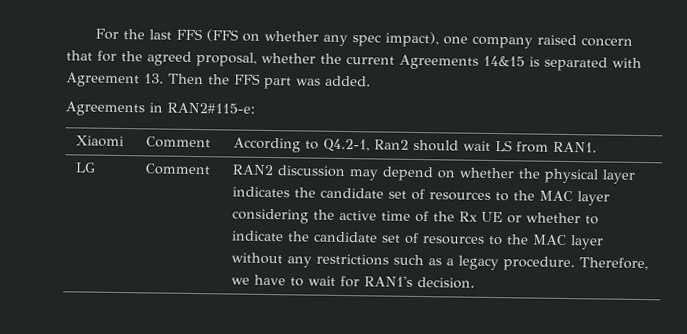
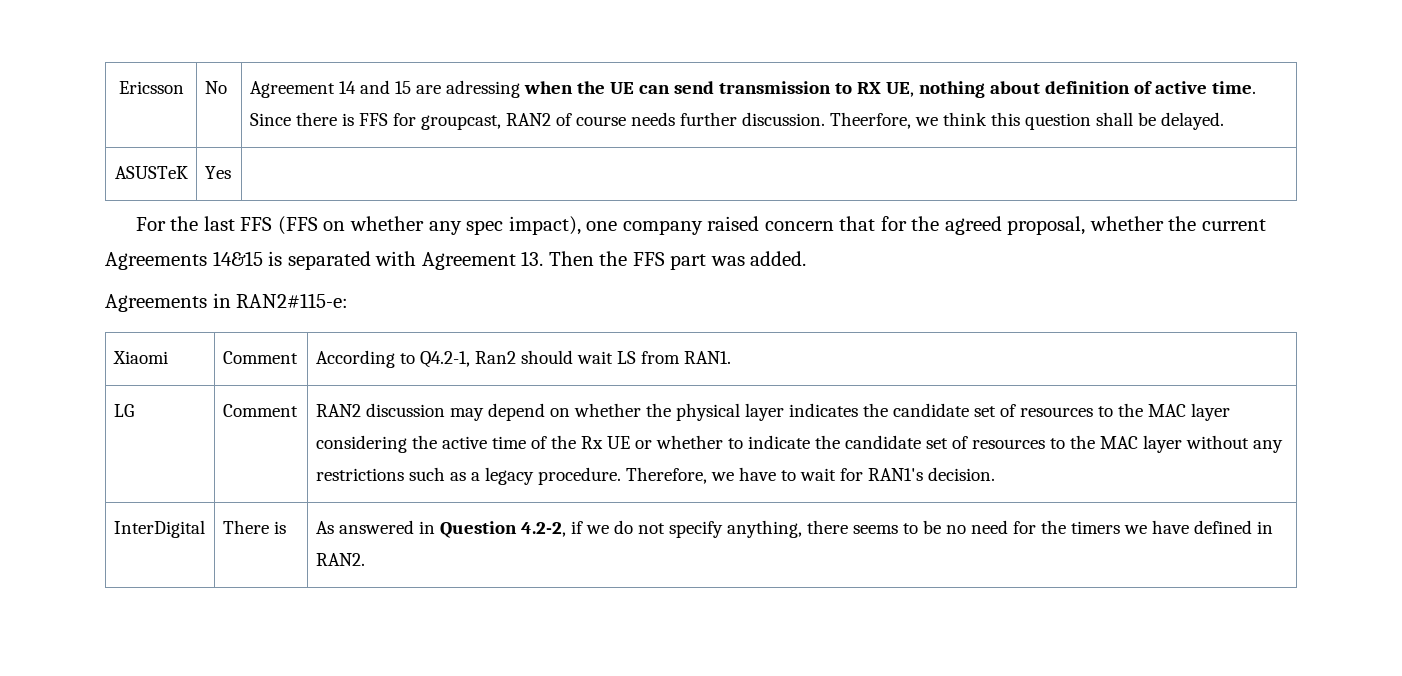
(95, 34) none -> [118,81,184,94] [204,81,227,94] [249,80,1256,98] [249,112,1224,130] [114,166,188,179] [204,166,231,179] Ericsson | No | Agreement 14 and 15 are adressing when the UE can send transmission to RX UE, nothing about definition of active time. Since there is FFS for groupcast, RAN2 of course needs further discussion. Theerfore, we think this question shall be delayed. // ASUSTeK | Yes | //
(476, 283) none -> [113,520,205,538] [222,520,286,534] [315,520,1273,538] [315,553,365,566] // InterDigital | There is | As answered in Question 4.2-2, if we do not specify anything, there seems to be no need for the timers we have defined in RAN2.

